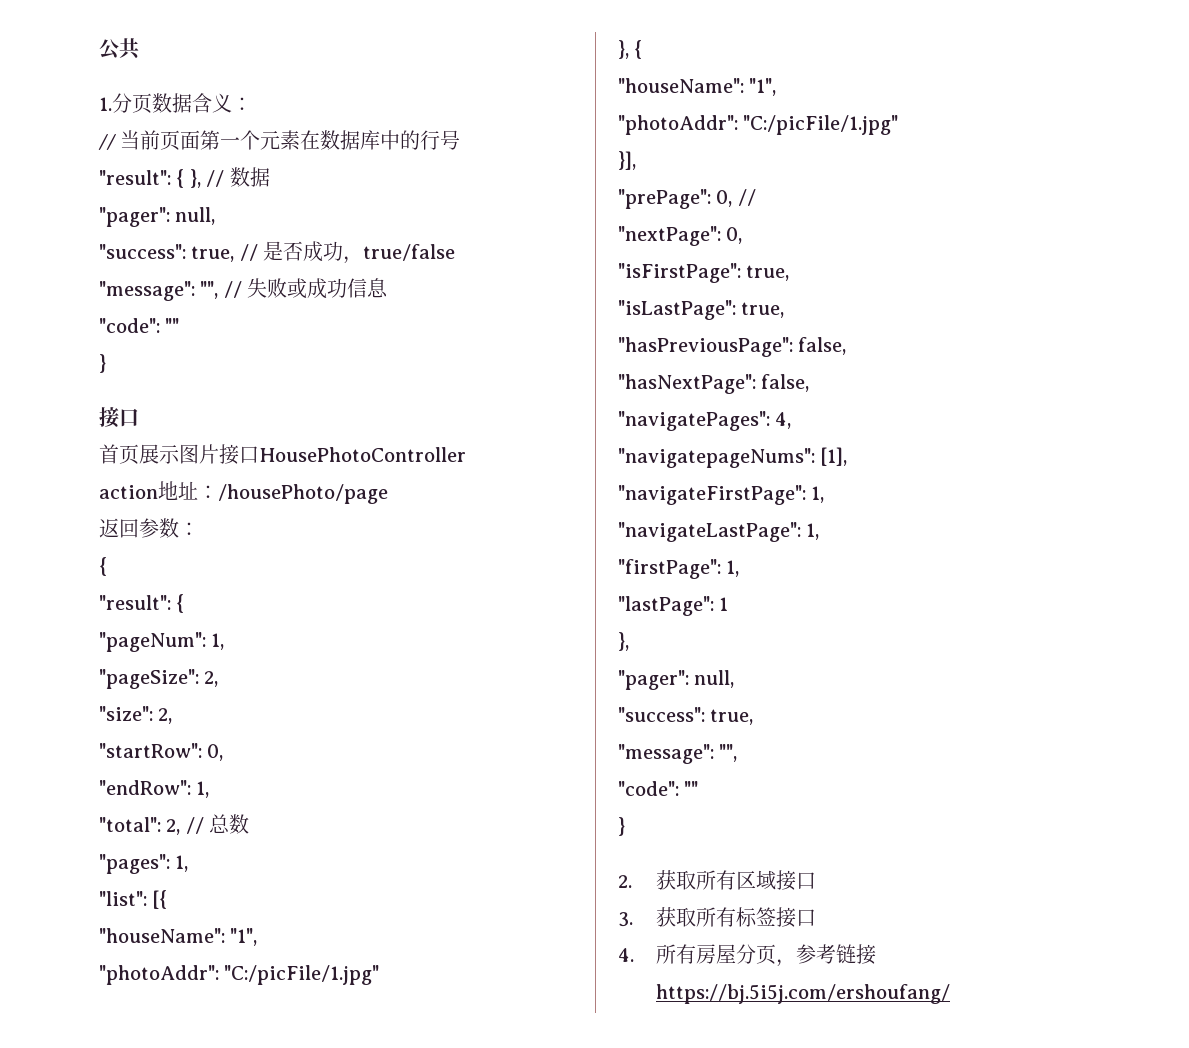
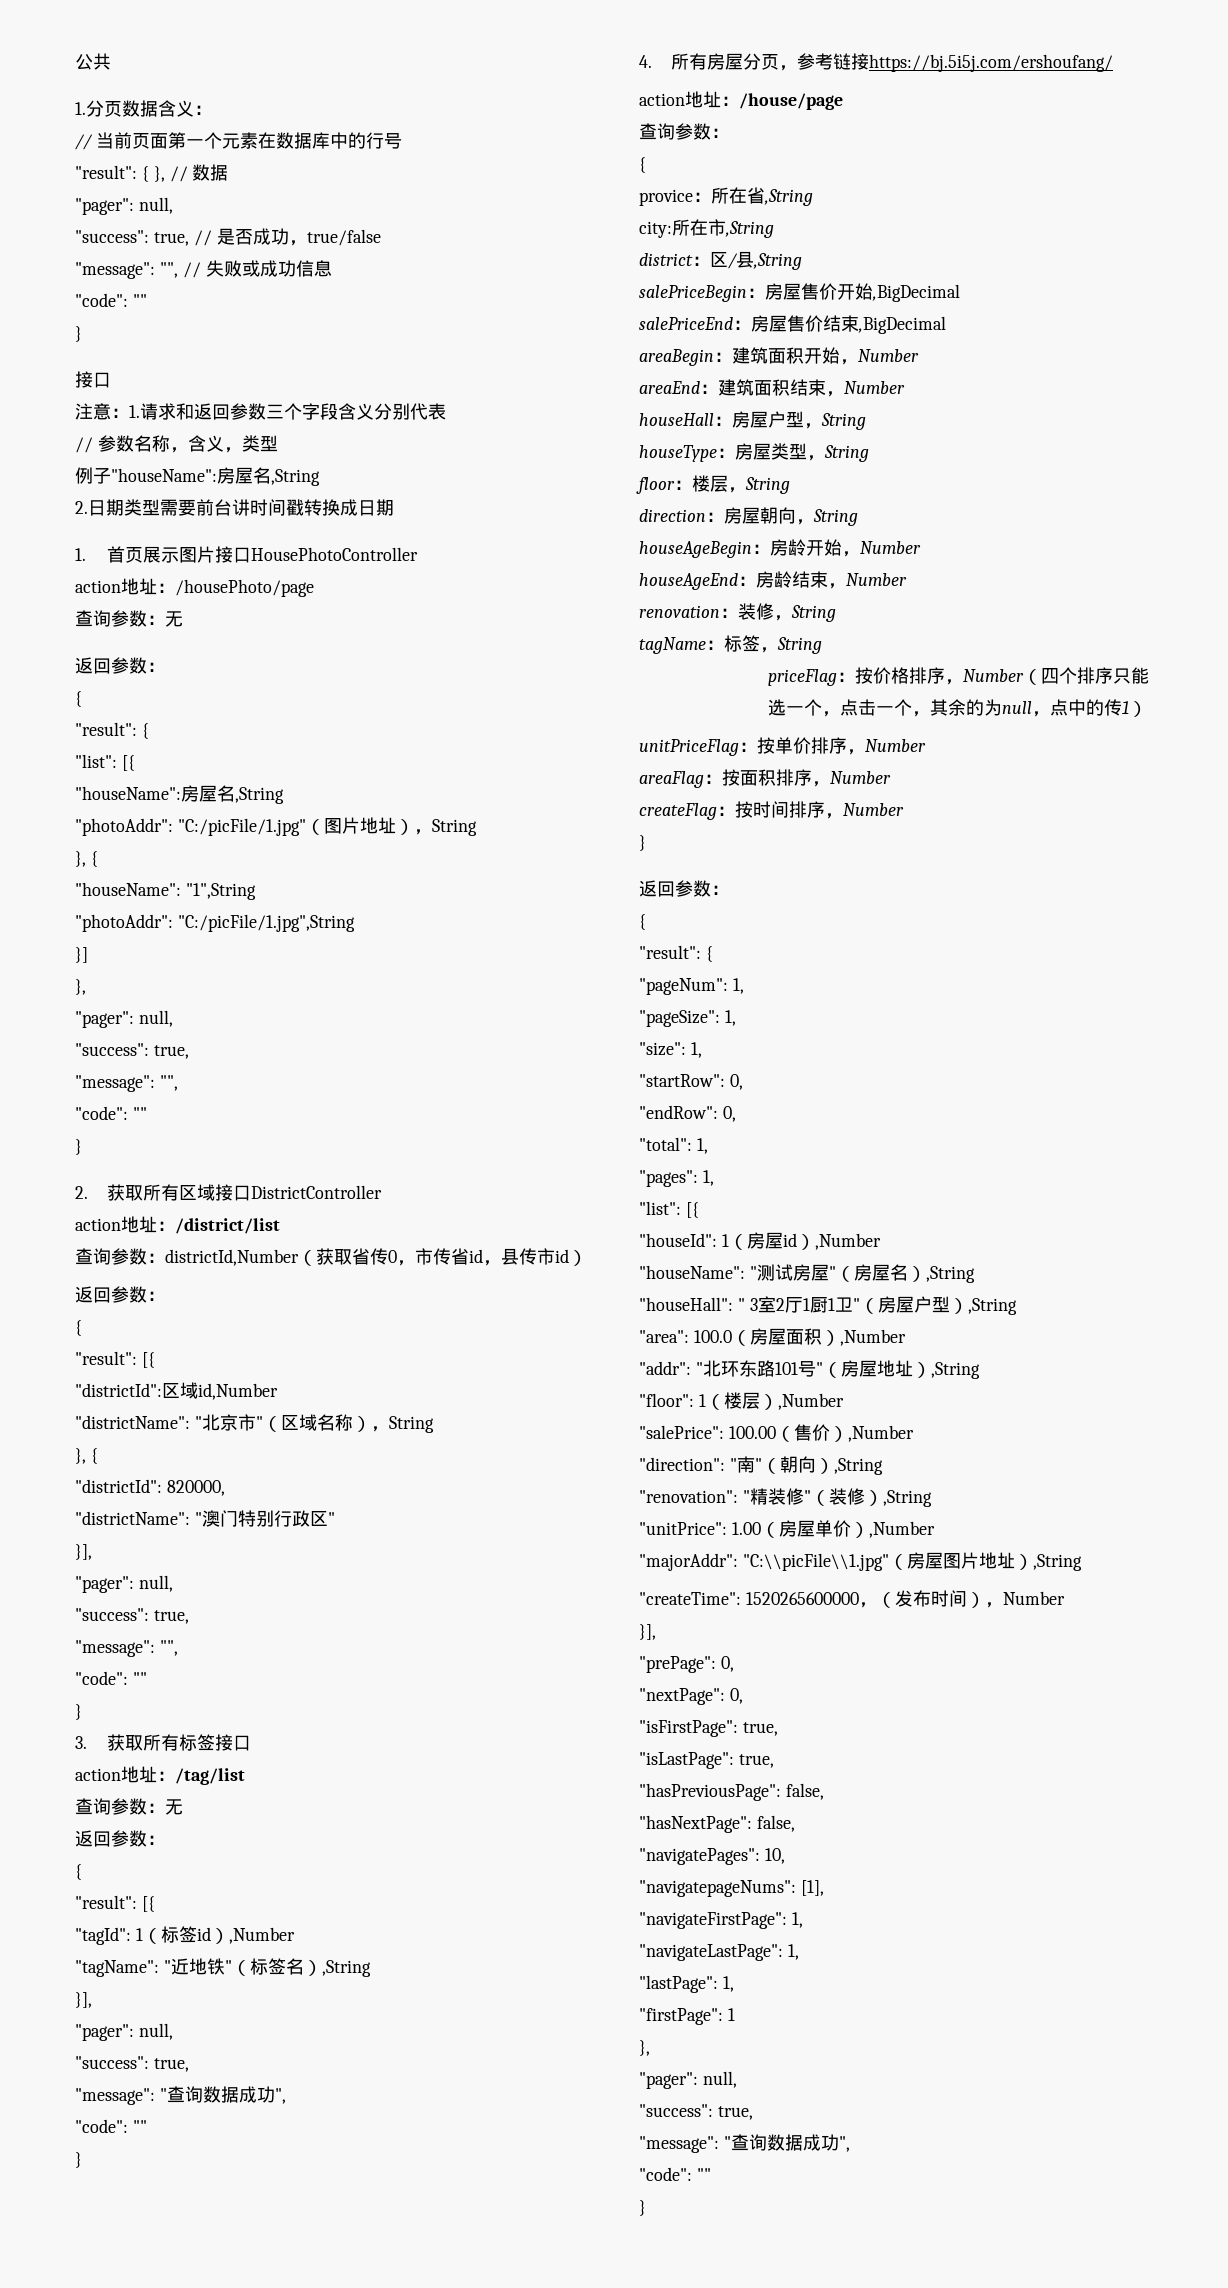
(139, 417) none -> [75,403,446,420] [75,435,278,453] [75,467,320,486] [75,499,394,516] [75,548,86,561] 注意：1.请求和返回参数三个字段含义分别代表 // // 参数名称，含义，类型 // 例子"houseName":房屋名,String // 2.日期类型需要前台讲时间戳转换成日期 // 1.
[99,518,199,538] [99,557,107,576] [99,594,185,613] [99,632,225,652] [99,669,219,689] [99,706,173,724] [99,743,224,761] [99,780,210,798] [99,814,250,835] [99,854,189,874] // 返回参数： // { // "result": { // "pageNum": 1, // "pageSize": 2, // "size": 2, // "startRow": 0, // "endRow": 1, // "total": 2, // 总数 // "pages": 1, -> [75,610,183,627] [75,657,165,674] [75,691,82,707] [75,722,149,739] // 查询参数：无 // 返回参数： // { // "result": {
[230,928,258,946] [99,965,380,985] "1", // "photoAddr": "C:/picFile/1.jpg" -> [181,785,284,804] [75,817,477,836] 房屋名,String // "photoAddr": "C:/picFile/1.jpg"（图片地址），String
[749,78,777,96] [618,115,899,135] [618,151,636,170] [618,189,756,209] [618,226,743,246] [618,263,790,283] [618,300,785,320] [618,337,847,357] [618,374,810,394] [618,411,792,431] [618,447,848,468] [618,485,825,505] [618,522,820,542] [618,559,740,579] [618,596,729,616] "1", // "photoAddr": "C:/picFile/1.jpg" // }], // "prePage": 0, // // "nextPage": 0, // "isFirstPage": true, // "isLastPage": true, // "hasPreviousPage": false, // "hasNextPage": false, // "navigatePages": 4, // "navigatepageNums": [1], // "navigateFirstPage": 1, // "navigateLastPage": 1, // "firstPage": 1, // "lastPage": 1 -> [185,883,256,900] [75,914,355,932] [75,947,88,963] "1",String // "photoAddr": "C:/picFile/1.jpg",String // }]
(817, 881) none -> [251,1185,383,1199] [75,1216,280,1234] [75,1248,587,1266] [75,1286,165,1303] [75,1320,82,1336] [75,1351,155,1368] [75,1382,278,1400] [75,1414,434,1433] [75,1448,98,1464] [75,1479,225,1496] [75,1510,335,1527] [75,1544,92,1560] [75,1575,173,1593] [75,1608,189,1624] [75,1640,178,1657] [75,1671,147,1685] [75,1704,82,1720] DistrictController // action地址：/district/list // 查询参数：districtId,Number（获取省传0，市传省id，县传市id） // 返回参数： // { // "result": [{ // "districtId":区域id,Number // "districtName": "北京市"（区域名称），String // }, { // "districtId": 820000, // "districtName": "澳门特别行政区" // }], // "pager": null, // "success": true, // "message": "", // "code": "" // }
(817, 918) none -> [75,1766,245,1785] [75,1798,183,1815] [75,1830,165,1847] [75,1864,82,1880] [75,1895,155,1912] [75,1926,295,1945] [75,1958,371,1977] [75,1992,92,2008] [75,2023,173,2041] [75,2056,189,2072] [75,2086,286,2105] [75,2119,147,2133] [75,2152,82,2168] // action地址：/tag/list // 查询参数：无 // 返回参数： // { // "result": [{ // "tagId": 1（标签id）,Number // "tagName": "近地铁"（标签名）,String // }], // "pager": null, // "success": true, // "message": "查询数据成功", // "code": "" // }
(951, 994) none -> [639,91,843,110] [639,123,729,140] [639,157,646,173] [639,187,813,206] [639,219,774,238] [639,251,802,270] [639,283,960,302] [639,315,946,334] [639,347,919,366] [639,379,905,397] [639,411,866,430] [639,443,869,462] [636,475,790,494] [639,507,858,526] [639,539,921,558] [639,571,907,590] [639,603,836,622] [639,635,822,654] [767,667,1149,686] [767,699,1147,717] [639,737,926,756] [639,769,891,788] [639,801,904,820] [639,835,646,851] [639,880,729,897] [639,914,646,930] [639,945,713,962] [639,978,744,995] [639,1010,736,1027] [639,1042,702,1058] [639,1074,743,1090] [639,1105,736,1122] [639,1137,708,1154] [639,1170,714,1187] [639,1201,699,1218] [639,1232,881,1250] [639,1264,975,1283] [639,1296,1017,1315] [639,1328,906,1346] [639,1360,980,1379] [639,1392,844,1410] [639,1424,914,1442] [639,1456,883,1475] [639,1488,932,1507] [639,1520,935,1538] [639,1552,1082,1571] [639,1590,1065,1608] [639,1624,656,1640] [639,1656,734,1673] [639,1688,743,1705] [639,1720,778,1737] [639,1752,774,1769] [639,1783,824,1801] [639,1815,795,1833] [639,1848,785,1865] [639,1880,824,1897] [639,1912,803,1929] [639,1944,799,1961] [639,1975,734,1993] [639,2008,735,2025] [639,2040,650,2056] [639,2071,737,2089] [639,2104,753,2120] [639,2134,850,2153] [639,2167,711,2181] [639,2200,646,2216] // action地址：/house/page // 查询参数： // { // provice：所在省,String // city:所在市,String // district：区/县,String // salePriceBegin：房屋售价开始,BigDecimal // salePriceEnd：房屋售价结束,BigDecimal // areaBegin：建筑面积开始，Number // areaEnd：建筑面积结束，Number // houseHall：房屋户型，String // houseType：房屋类型，String // floor：楼层，String // direction：房屋朝向，String // houseAgeBegin：房龄开始，Number // houseAgeEnd：房龄结束，Number // renovation：装修，String // tagName：标签，String // priceFlag：按价格排序，Number（四个排序只能选一个，点击一个，其余的为null，点中的传1） // unitPriceFlag：按单价排序，Number // areaFlag：按面积排序，Number // createFlag：按时间排序，Number // } // 返回参数： // { // "result": { // "pageNum": 1, // "pageSize": 1, // "size": 1, // "startRow": 0, // "endRow": 0, // "total": 1, // "pages": 1, // "list": [{ // "houseId": 1（房屋id）,Number // "houseName": "测试房屋"（房屋名）,String // "houseHall": " 3室2厅1厨1卫"（房屋户型）,String // "area": 100.0（房屋面积）,Number // "addr": "北环东路101号"（房屋地址）,String // "floor": 1（楼层）,Number // "salePrice": 100.00（售价）,Number // "direction": "南"（朝向）,String // "renovation": "精装修"（装修）,String // "unitPrice": 1.00（房屋单价）,Number // "majorAddr": "C:\\picFile\\1.jpg"（房屋图片地址）,String // "createTime": 1520265600000，（发布时间），Number // }], // "prePage": 0, // "nextPage": 0, // "isFirstPage": true, // "isLastPage": true, // "hasPreviousPage": false, // "hasNextPage": false, // "navigatePages": 10, // "navigatepageNums": [1], // "navigateFirstPage": 1, // "navigateLastPage": 1, // "lastPage": 1, // "firstPage": 1 // }, // "pager": null, // "success": true, // "message": "查询数据成功", // "code": "" // }

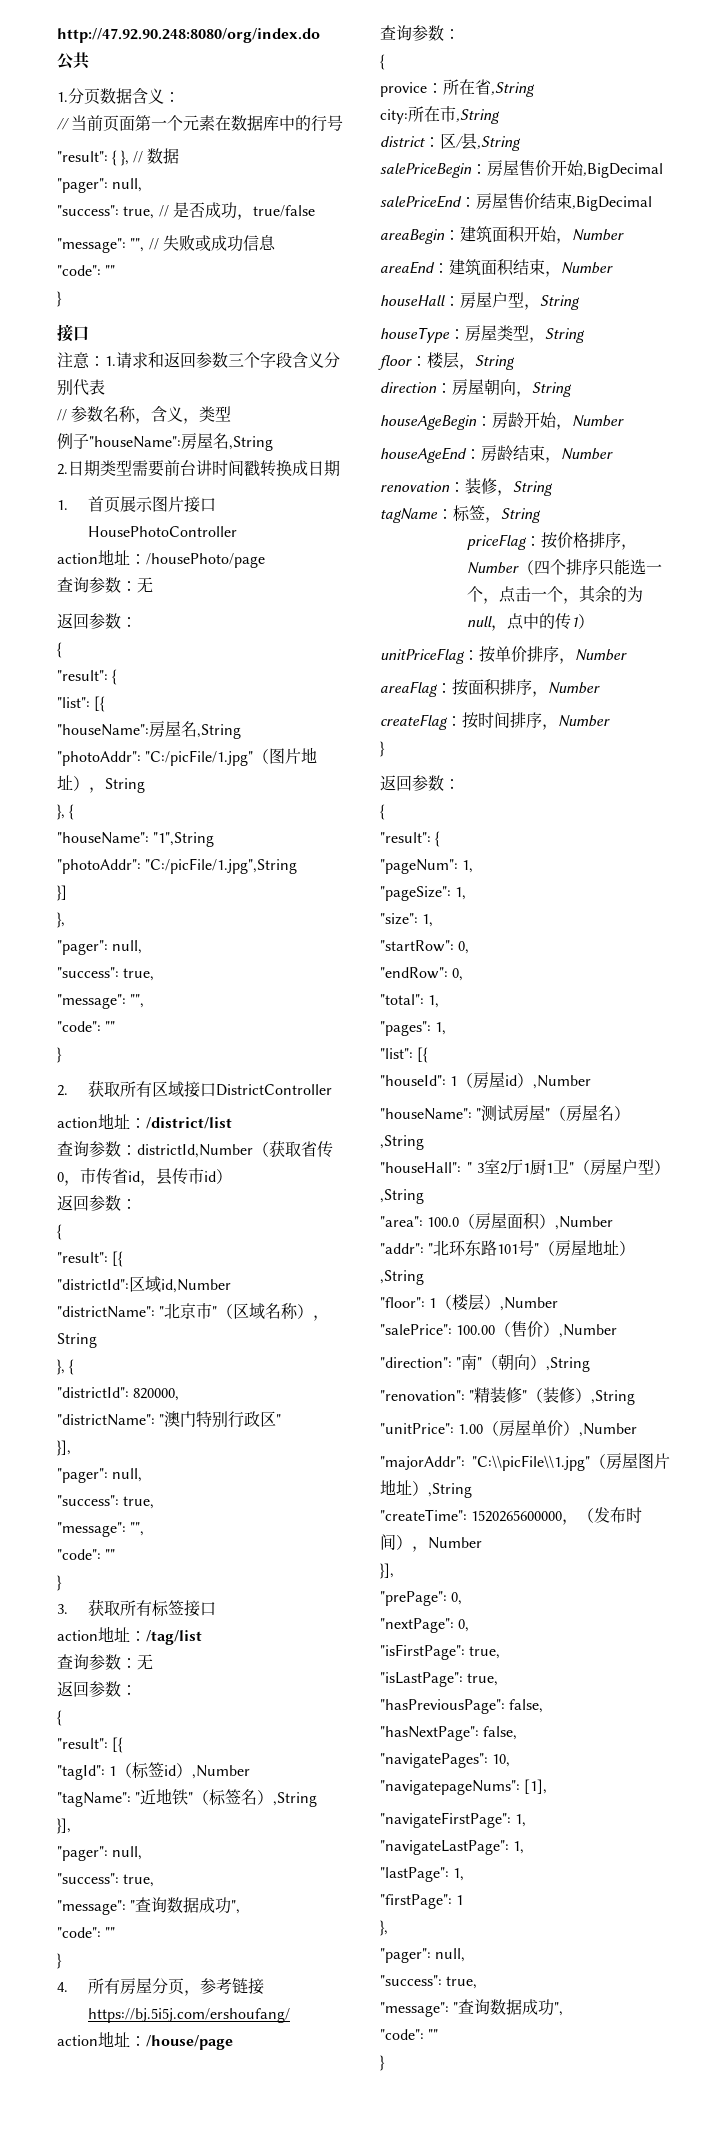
(75, 62) none -> [57,28,320,43] http://47.92.90.248:8080/org/index.do //

